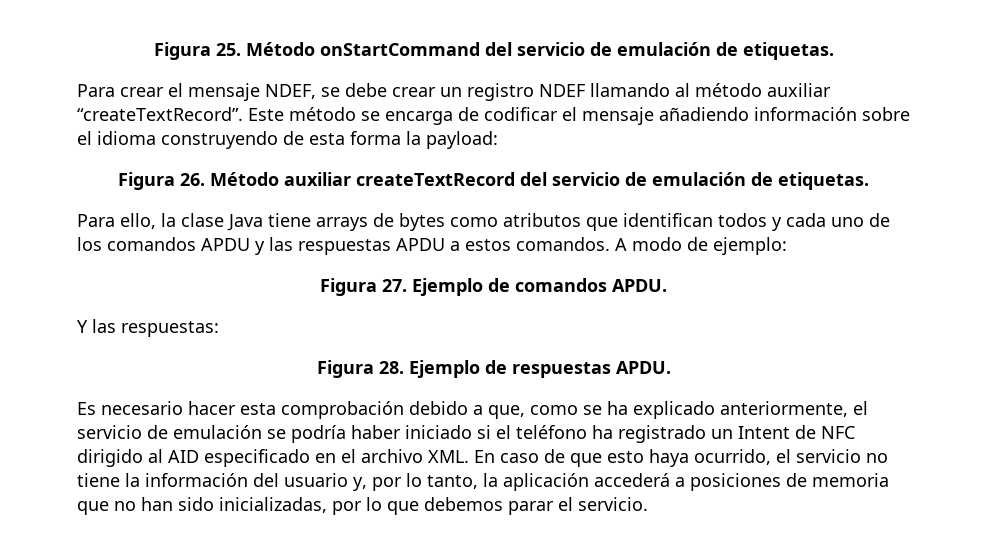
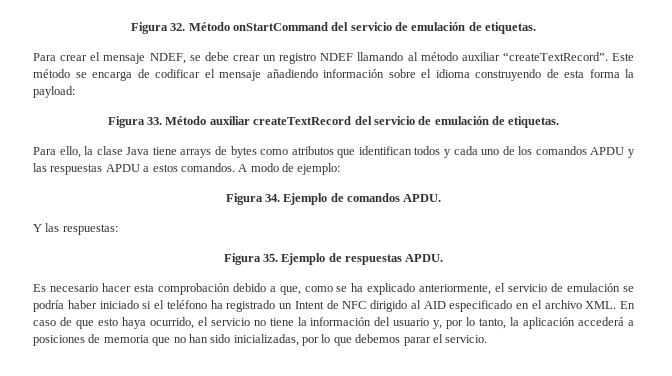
[153,42,241,60] Figura 25. -> [130,22,186,34] Figura 32.
[180,173,205,186] 26. -> [147,117,162,125] 33.
[382,279,407,292] 27. -> [264,194,280,202] 34.
[378,361,404,374] 28. -> [262,254,278,262] 35.

